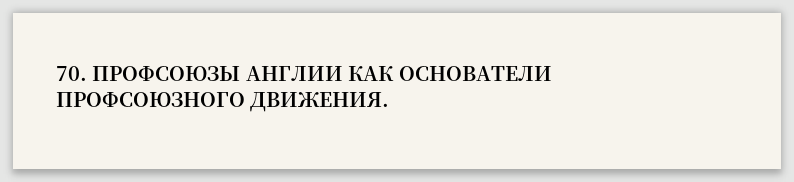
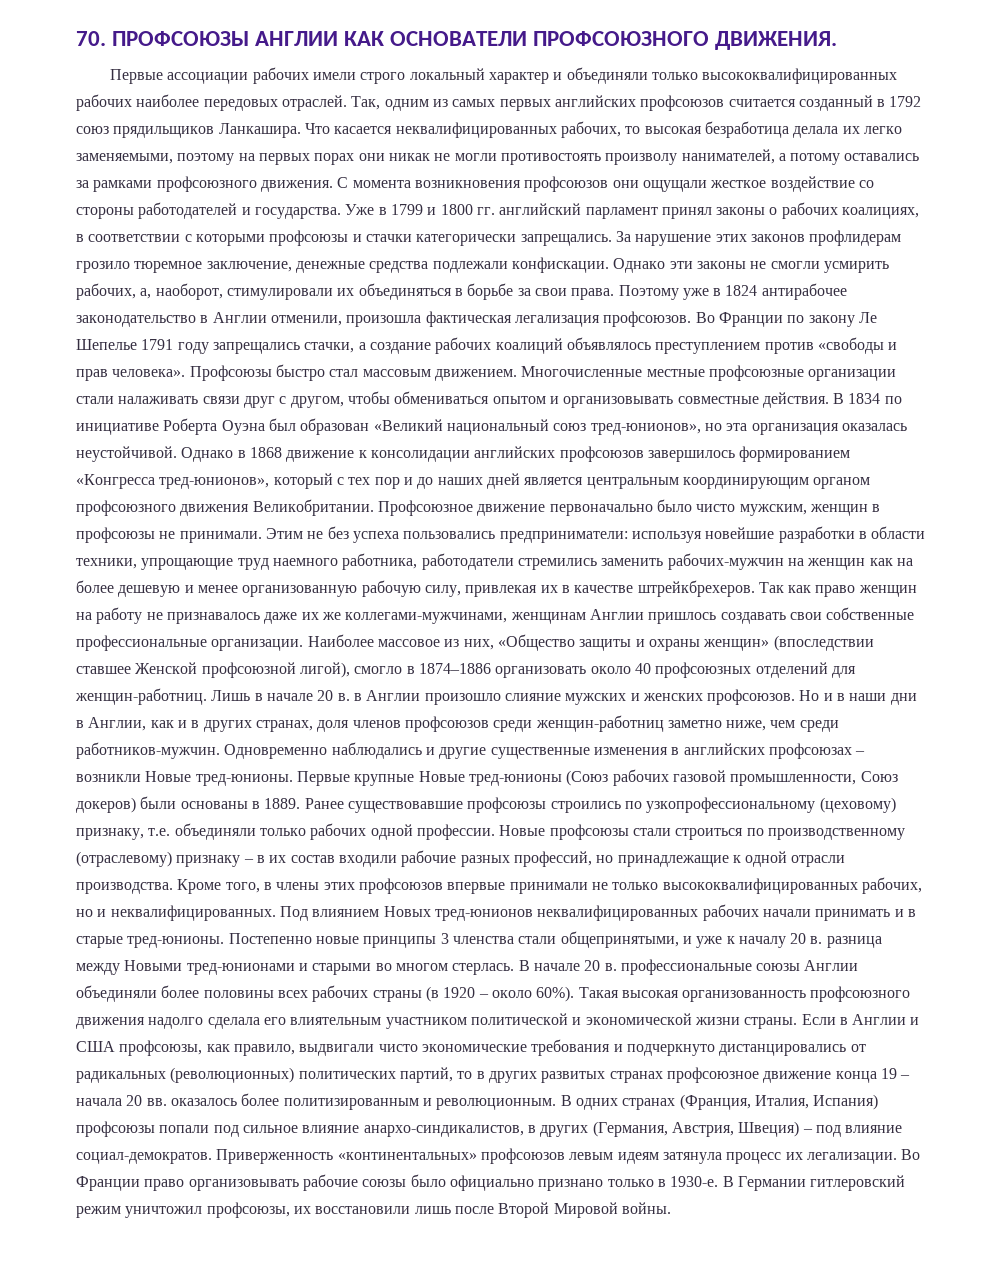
(390, 102) none -> [110,67,898,84] [76,94,922,111] [76,121,902,138] [76,149,920,165] [76,176,874,192] [76,202,920,219] [76,230,902,246] [76,257,889,273] [76,283,847,300] [76,311,877,327] [76,337,898,354] [76,364,897,381] [76,391,902,408] [76,418,907,435] [76,446,851,462] [76,473,871,489] [76,499,881,516] [76,526,926,543] [76,553,913,570] [76,580,917,597] [76,607,915,624] [76,634,874,651] [76,662,856,678] [75,688,917,705] [76,715,839,732] [76,742,866,759] [76,769,898,786] [76,796,896,813] [76,823,905,840] [76,850,846,867] [76,877,922,894] [76,904,916,921] [76,931,882,948] [76,959,859,975] [76,985,911,1002] [76,1013,920,1029] [76,1039,866,1056] [76,1067,911,1083] [76,1093,879,1110] [76,1121,903,1137] [76,1148,921,1164] [76,1174,906,1191] [76,1202,671,1218] // Первые ассоциации рабочих имели строго локальный характер и объединяли только высококвалифицированных рабочих наиболее передовых отраслей. Так, одним из самых первых английских профсоюзов считается созданный в 1792 союз прядильщиков Ланкашира. Что касается неквалифицированных рабочих, то высокая безработица делала их легко заменяемыми, поэтому на первых порах они никак не могли противостоять произволу нанимателей, а потому оставались за рамками профсоюзного движения. С момента возникновения профсоюзов они ощущали жесткое воздействие со стороны работодателей и государства. Уже в 1799 и 1800 гг. английский парламент принял законы о рабочих коалициях, в соответствии с которыми профсоюзы и стачки категорически запрещались. За нарушение этих законов профлидерам грозило тюремное заключение, денежные средства подлежали конфискации. Однако эти законы не смогли усмирить рабочих, а, наоборот, стимулировали их объединяться в борьбе за свои права. Поэтому уже в 1824 антирабочее законодательство в Англии отменили, произошла фактическая легализация профсоюзов. Во Франции по закону Ле Шепелье 1791 году запрещались стачки, а создание рабочих коалиций объявлялось преступлением против «свободы и прав человека». Профсоюзы быстро стал массовым движением. Многочисленные местные профсоюзные организации стали налаживать связи друг с другом, чтобы обмениваться опытом и организовывать совместные действия. В 1834 по инициативе Роберта Оуэна был образован «Великий национальный союз тред-юнионов», но эта организация оказалась неустойчивой. Однако в 1868 движение к консолидации английских профсоюзов завершилось формированием «Конгресса тред-юнионов», который с тех пор и до наших дней является центральным координирующим органом профсоюзного движения Великобритании. Профсоюзное движение первоначально было чисто мужским, женщин в профсоюзы не принимали. Этим не без успеха пользовались предприниматели: используя новейшие разработки в области техники, упрощающие труд наемного работника, работодатели стремились заменить рабочих-мужчин на женщин как на более дешевую и менее организованную рабочую силу, привлекая их в качестве штрейкбрехеров. Так как право женщин на работу не признавалось даже их же коллегами-мужчинами, женщинам Англии пришлось создавать свои собственные профессиональные организации. Наиболее массовое из них, «Общество защиты и охраны женщин» (впоследствии ставшее Женской профсоюзной лигой), смогло в 1874–1886 организовать около 40 профсоюзных отделений для женщин-работниц. Лишь в начале 20 в. в Англии произошло слияние мужских и женских профсоюзов. Но и в наши дни в Англии, как и в других странах, доля членов профсоюзов среди женщин-работниц заметно ниже, чем среди работников-мужчин. Одновременно наблюдались и другие существенные изменения в английских профсоюзах – возникли Новые тред-юнионы. Первые крупные Новые тред-юнионы (Союз рабочих газовой промышленности, Союз докеров) были основаны в 1889. Ранее существовавшие профсоюзы строились по узкопрофессиональному (цеховому) признаку, т.е. объединяли только рабочих одной профессии. Новые профсоюзы стали строиться по производственному (отраслевому) признаку – в их состав входили рабочие разных профессий, но принадлежащие к одной отрасли производства. Кроме того, в члены этих профсоюзов впервые принимали не только высококвалифицированных рабочих, но и неквалифицированных. Под влиянием Новых тред-юнионов неквалифицированных рабочих начали принимать и в старые тред-юнионы. Постепенно новые принципы 3 членства стали общепринятыми, и уже к началу 20 в. разница между Новыми тред-юнионами и старыми во многом стерлась. В начале 20 в. профессиональные союзы Англии объединяли более половины всех рабочих страны (в 1920 – около 60%). Такая высокая организованность профсоюзного движения надолго сделала его влиятельным участником политической и экономической жизни страны. Если в Англии и США профсоюзы, как правило, выдвигали чисто экономические требования и подчеркнуто дистанцировались от радикальных (революционных) политических партий, то в других развитых странах профсоюзное движение конца 19 – начала 20 вв. оказалось более политизированным и революционным. В одних странах (Франция, Италия, Испания) профсоюзы попали под сильное влияние анархо-синдикалистов, в других (Германия, Австрия, Швеция) – под влияние социал-демократов. Приверженность «континентальных» профсоюзов левым идеям затянула процесс их легализации. Во Франции право организовывать рабочие союзы было официально признано только в 1930-е. В Германии гитлеровский режим уничтожил профсоюзы, их восстановили лишь после Второй Мировой войны.

